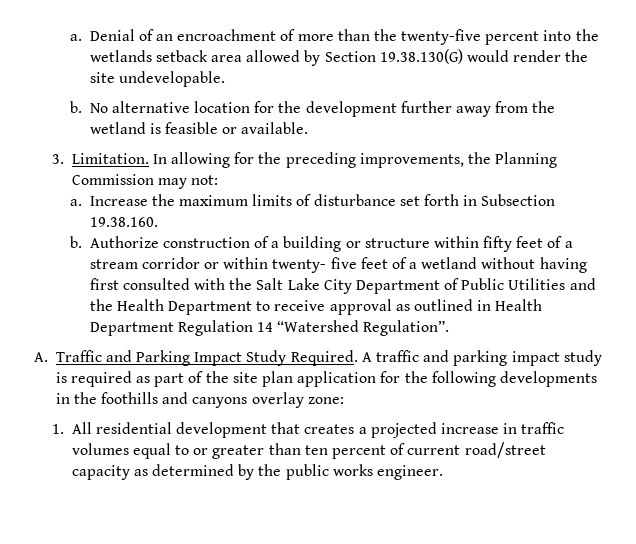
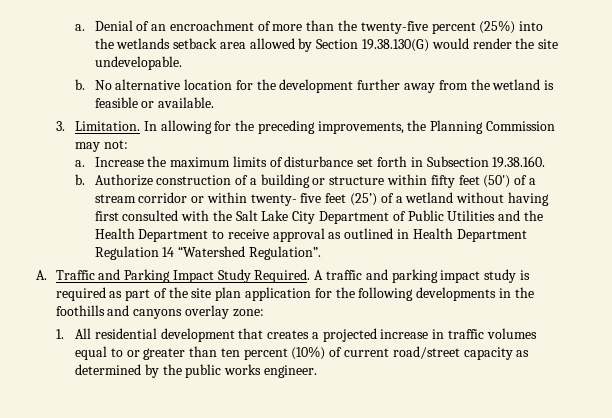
(540, 38) none -> [479,20,516,34] (25%)
(544, 242) none -> [483,175,511,188] (50')
(388, 263) none -> [349,193,377,206] (25’)
(386, 452) none -> [291,346,326,360] (10%)

